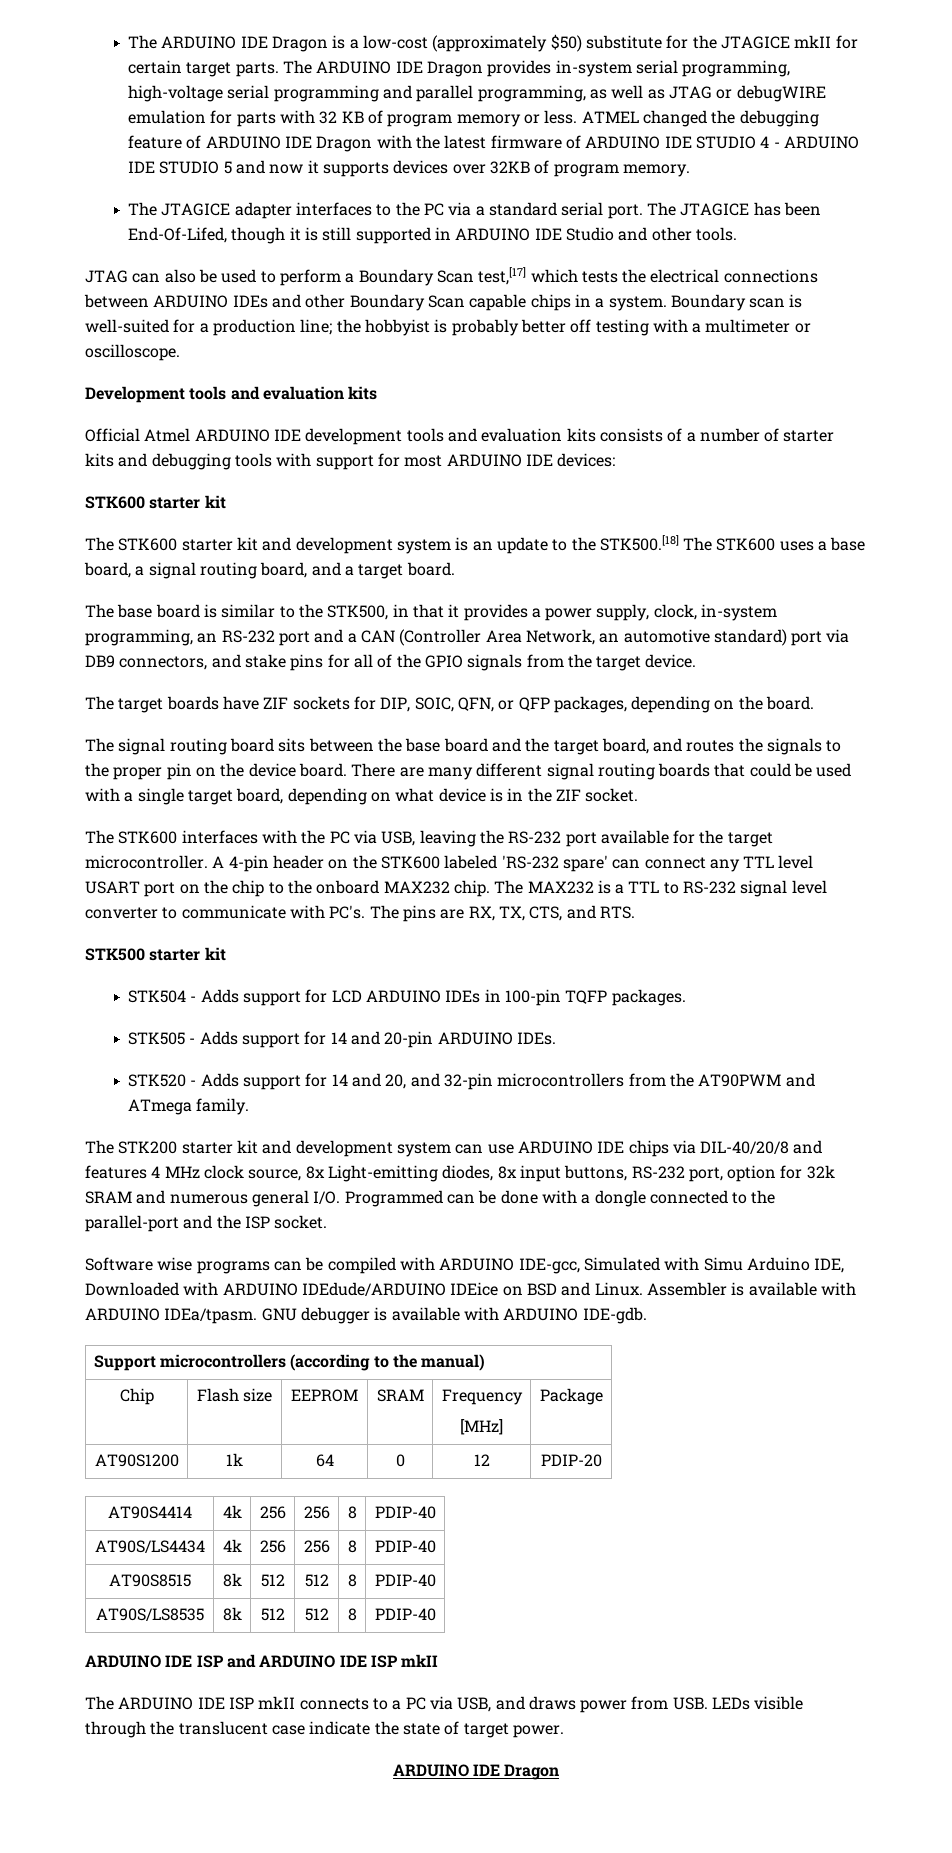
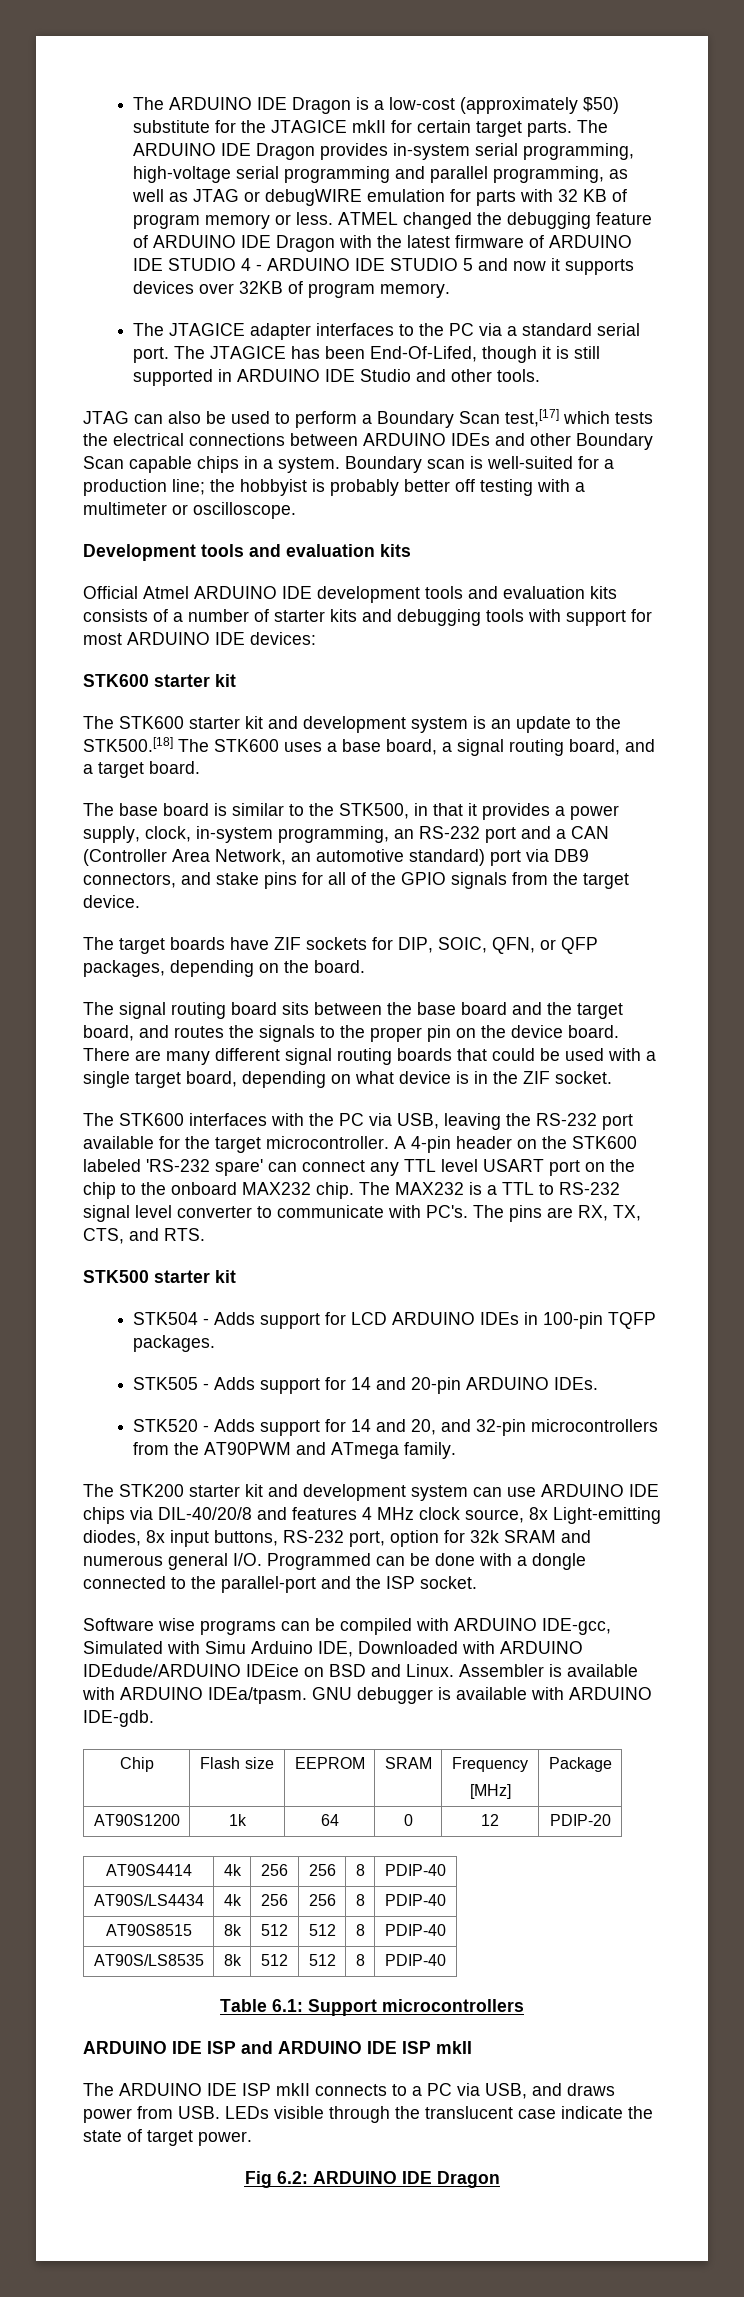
[93,1354,486,1371] // Support microcontrollers (according to the manual) -> (154, 1718) none
(436, 1614) none -> [220,1999,524,2016] // Table 6.1: Support microcontrollers
(564, 1731) none -> [244,2171,308,2188] Fig 6.2:

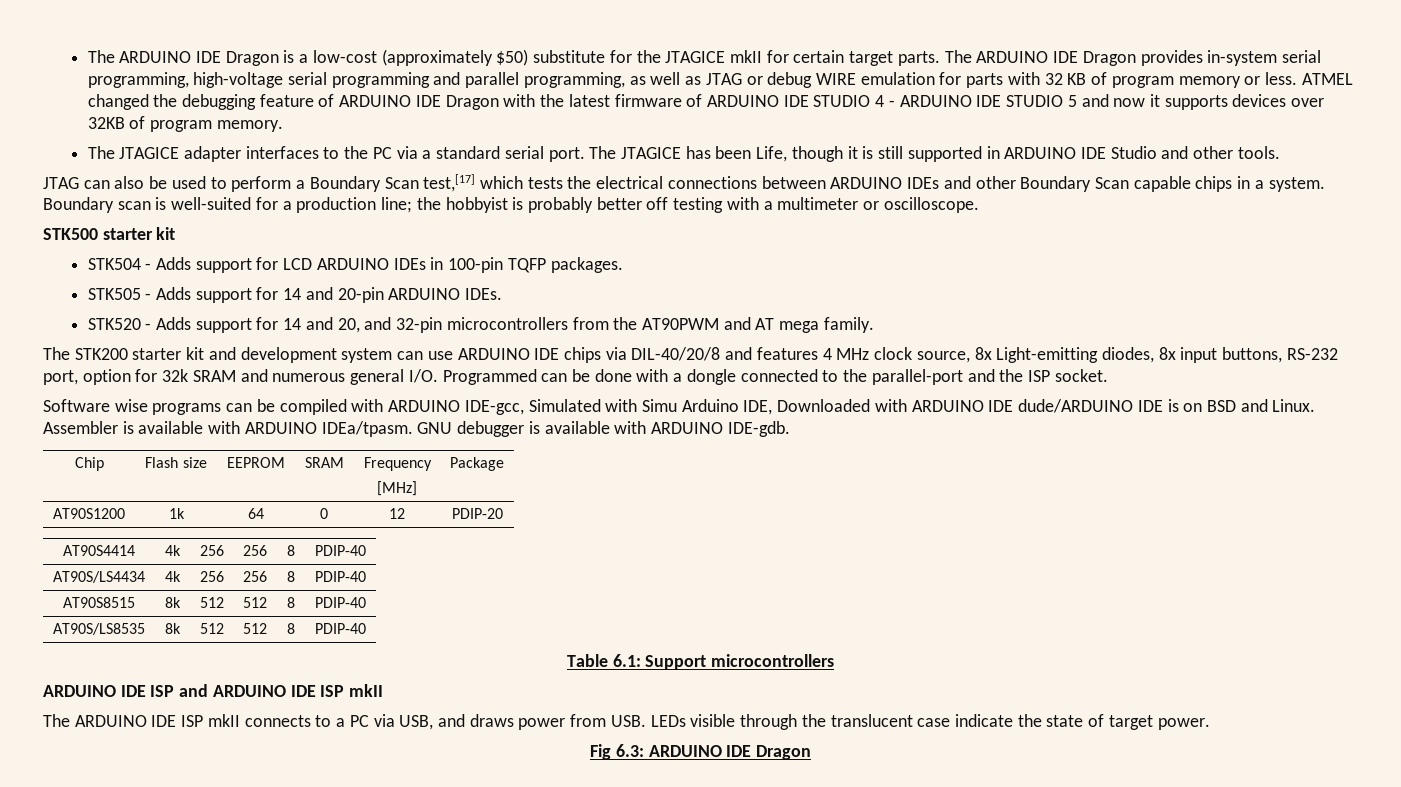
[265,189,363,206] debugWIRE -> [767,72,856,88] debug WIRE
[370,346,478,362] End-Of-Lifed, -> [756,146,788,162] Life,
[83,544,411,561] [83,586,617,603] [83,609,652,626] [83,632,316,645] [83,674,236,687] [83,716,621,733] [83,737,655,756] [83,761,200,778] [83,803,619,820] [83,826,609,843] [83,849,589,866] [83,872,629,889] [83,895,140,908] [83,937,598,954] [83,960,365,977] [83,1002,623,1019] [83,1025,619,1042] [83,1048,656,1065] [83,1071,612,1088] [83,1113,633,1130] [83,1136,637,1153] [83,1159,635,1176] [83,1182,620,1199] [83,1205,641,1222] [83,1228,205,1244] // Development tools and evaluation kits // Official Atmel ARDUINO IDE development tools and evaluation kits consists of a number of starter kits and debugging tools with support for most ARDUINO IDE devices: // STK600 starter kit // The STK600 starter kit and development system is an update to the STK500.[18] The STK600 uses a base board, a signal routing board, and a target board. // The base board is similar to the STK500, in that it provides a power supply, clock, in-system programming, an RS-232 port and a CAN (Controller Area Network, an automotive standard) port via DB9 connectors, and stake pins for all of the GPIO signals from the target device. // The target boards have ZIF sockets for DIP, SOIC, QFN, or QFP packages, depending on the board. // The signal routing board sits between the base board and the target board, and routes the signals to the proper pin on the device board. There are many different signal routing boards that could be used with a single target board, depending on what device is in the ZIF socket. // The STK600 interfaces with the PC via USB, leaving the RS-232 port available for the target microcontroller. A 4-pin header on the STK600 labeled 'RS-232 spare' can connect any TTL level USART port on the chip to the onboard MAX232 chip. The MAX232 is a TTL to RS-232 signal level converter to communicate with PC's. The pins are RX, TX, CTS, and RTS. -> (979, 205) none
[331,1442,400,1459] ATmega -> [755,318,820,333] AT mega
[83,1664,299,1677] IDEdude/ARDUINO IDEice -> [988,399,1179,413] IDE dude/ARDUINO IDE is
[276,2171,308,2184] 6.2: -> [615,744,644,757] 6.3:

